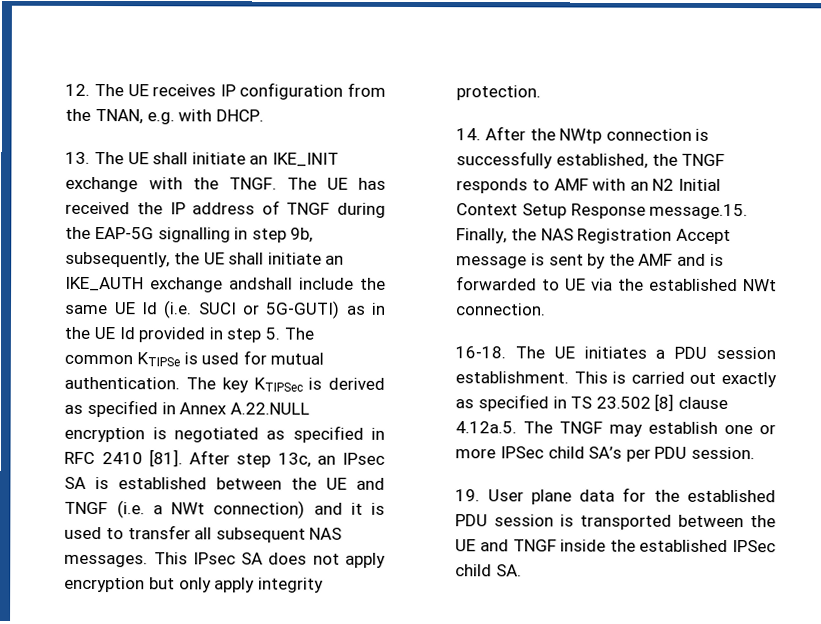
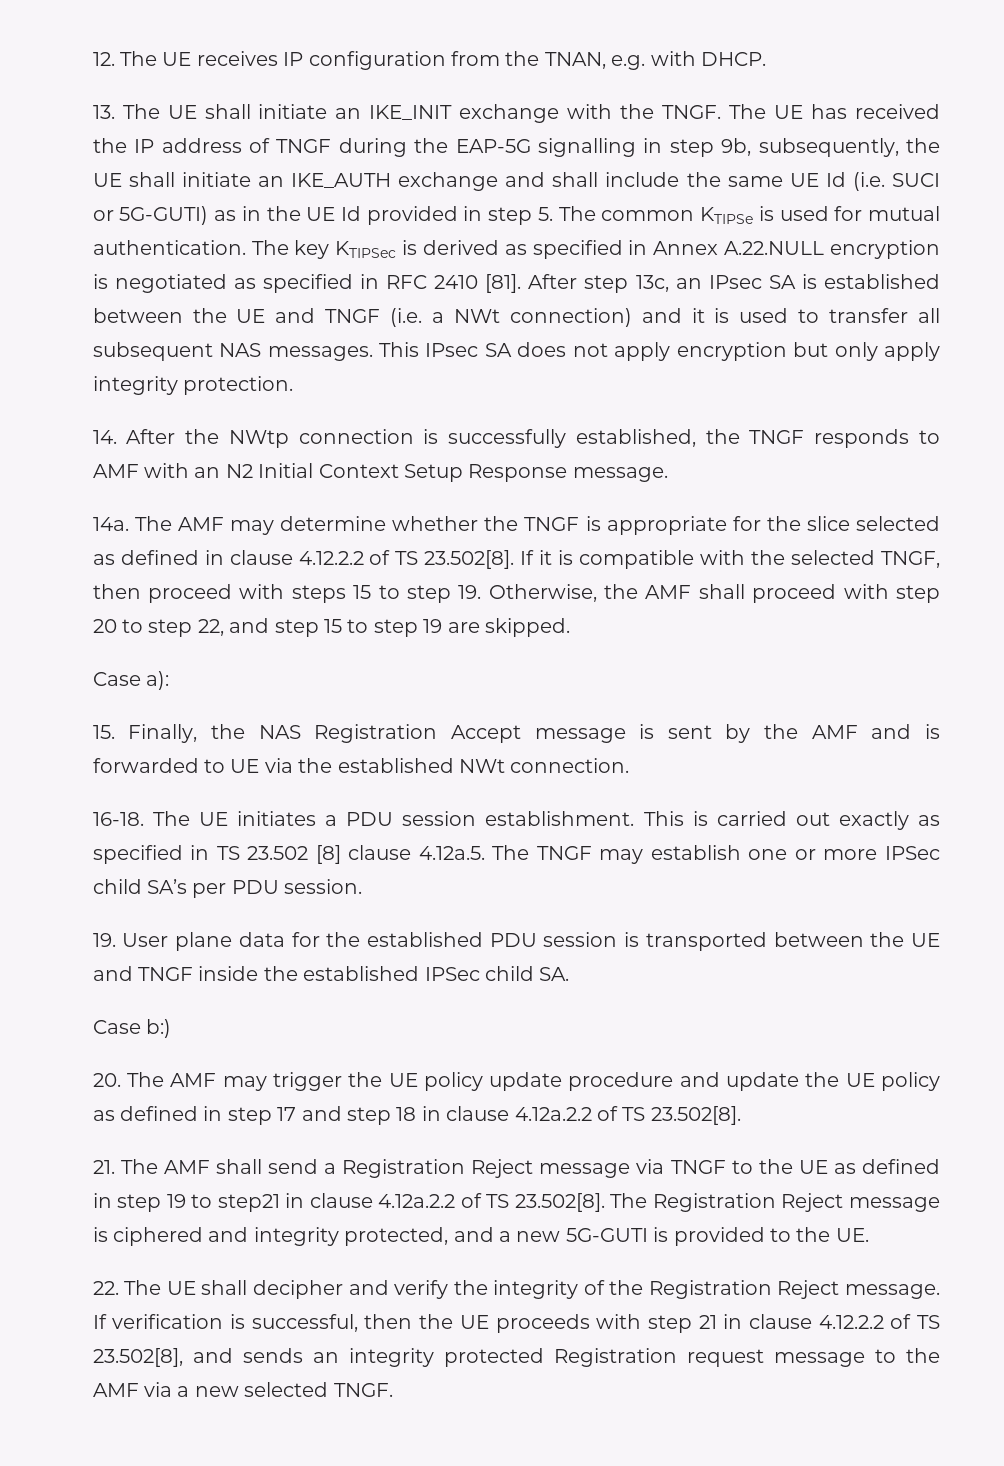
[229,277,294,290] andshall -> [505,172,599,187] and shall
[649,203,749,220] message.15. -> [572,467,668,482] [92,516,941,535] [92,550,940,569] [92,584,940,603] [92,618,571,637] [92,671,170,690] [92,725,115,739] message. // 14a. The AMF may determine whether the TNGF is appropriate for the slice selected as defined in clause 4.12.2.2 of TS 23.502[8]. If it is compatible with the selected TNGF, then proceed with steps 15 to step 19. Otherwise, the AMF shall proceed with step 20 to step 22, and step 15 to step 19 are skipped. // Case a): // 15.
(523, 570) none -> [92,1019,172,1038] [92,1072,940,1091] [92,1106,741,1125] [92,1159,940,1178] [92,1193,940,1212] [92,1227,869,1246] [92,1280,941,1299] [92,1314,941,1333] [92,1348,941,1367] [92,1382,393,1397] // Case b:) // 20. The AMF may trigger the UE policy update procedure and update the UE policy as defined in step 17 and step 18 in clause 4.12a.2.2 of TS 23.502[8]. // 21. The AMF shall send a Registration Reject message via TNGF to the UE as defined in step 19 to step21 in clause 4.12a.2.2 of TS 23.502[8]. The Registration Reject message is ciphered and integrity protected, and a new 5G-GUTI is provided to the UE. // 22. The UE shall decipher and verify the integrity of the Registration Reject message. If verification is successful, then the UE proceeds with step 21 in clause 4.12.2.2 of TS 23.502[8], and sends an integrity protected Registration request message to the AMF via a new selected TNGF.

